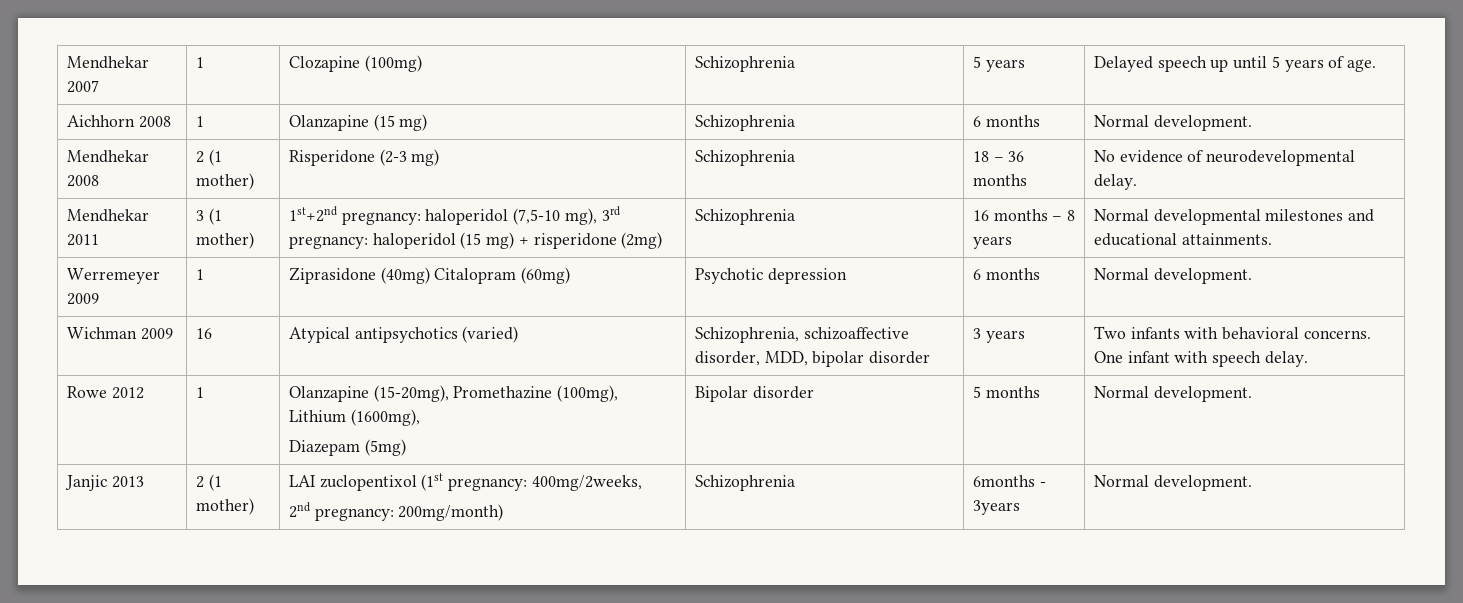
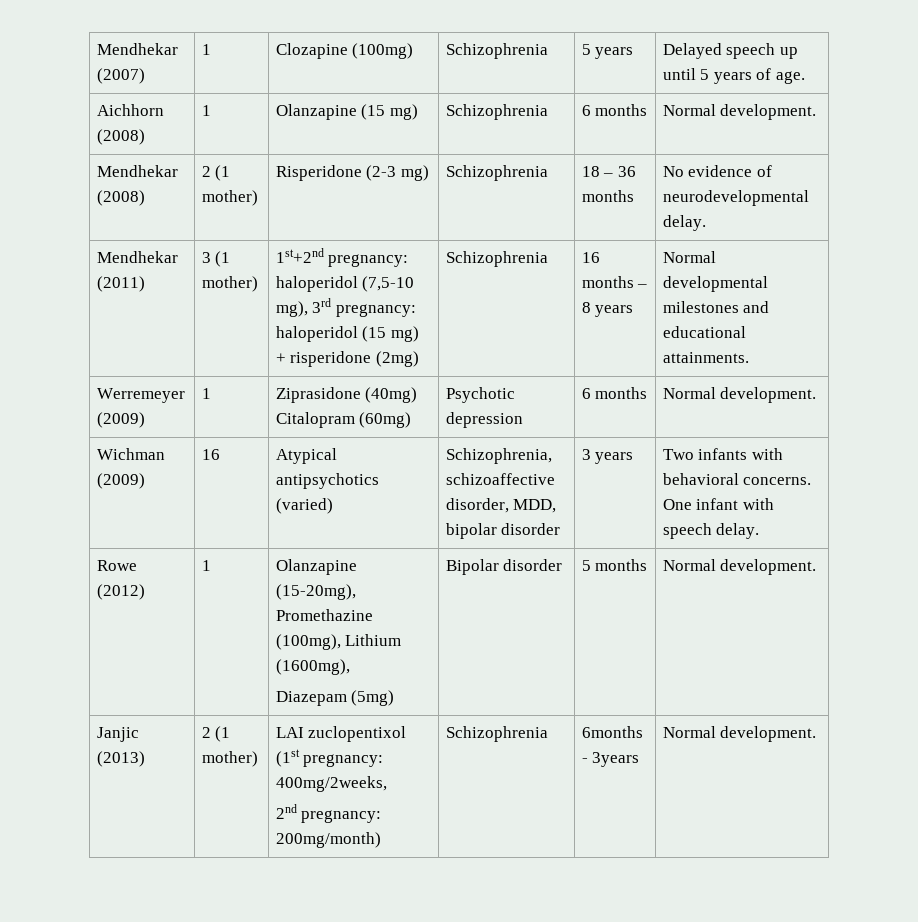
[66,56,149,69] [66,80,99,93] Mendhekar 2007 -> [96,43,178,55] [96,68,145,84] Mendhekar (2007)
[138,116,171,128] 2008 -> [96,129,145,145] (2008)
[66,175,99,187] 2008 -> [96,190,145,206] (2008)
[66,234,99,246] 2011 -> [96,276,145,292] (2011)
[66,293,99,305] 2009 -> [96,412,145,428] (2009)
[140,328,173,340] 2009 -> [96,473,145,489] (2009)
[111,387,144,399] 2012 -> [96,584,145,600] (2012)
[111,476,144,488] 2013 -> [96,751,145,767] (2013)

